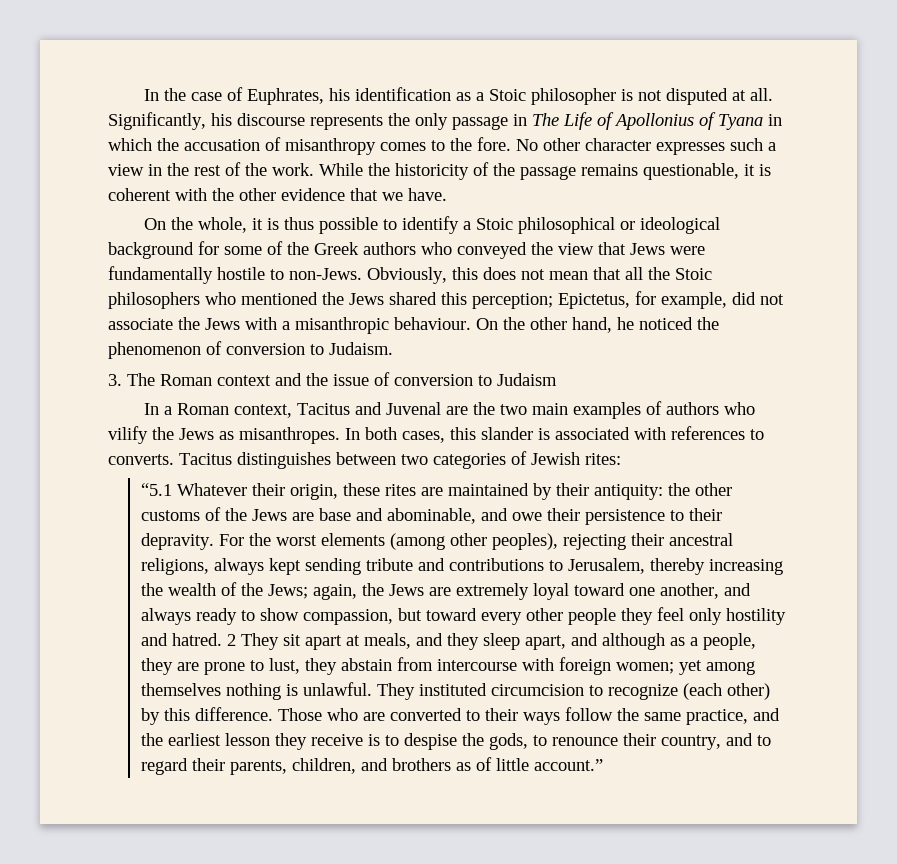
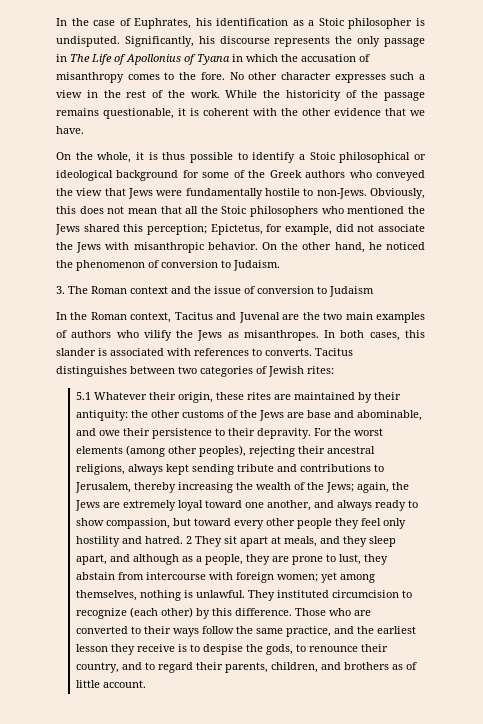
[638,88,774,105] not disputed at all. -> [56,36,120,47] undisputed.
[282,317,471,334] a misanthropic behaviour. -> [133,242,258,253] misanthropic behavior.
[164,406,173,415] a -> [70,312,88,320] the
[140,483,172,496] “5.1 -> [76,392,92,400] 5.1
[140,683,221,696] themselves -> [76,590,138,601] themselves,
[533,759,603,771] account.” -> [103,680,147,688] account.

